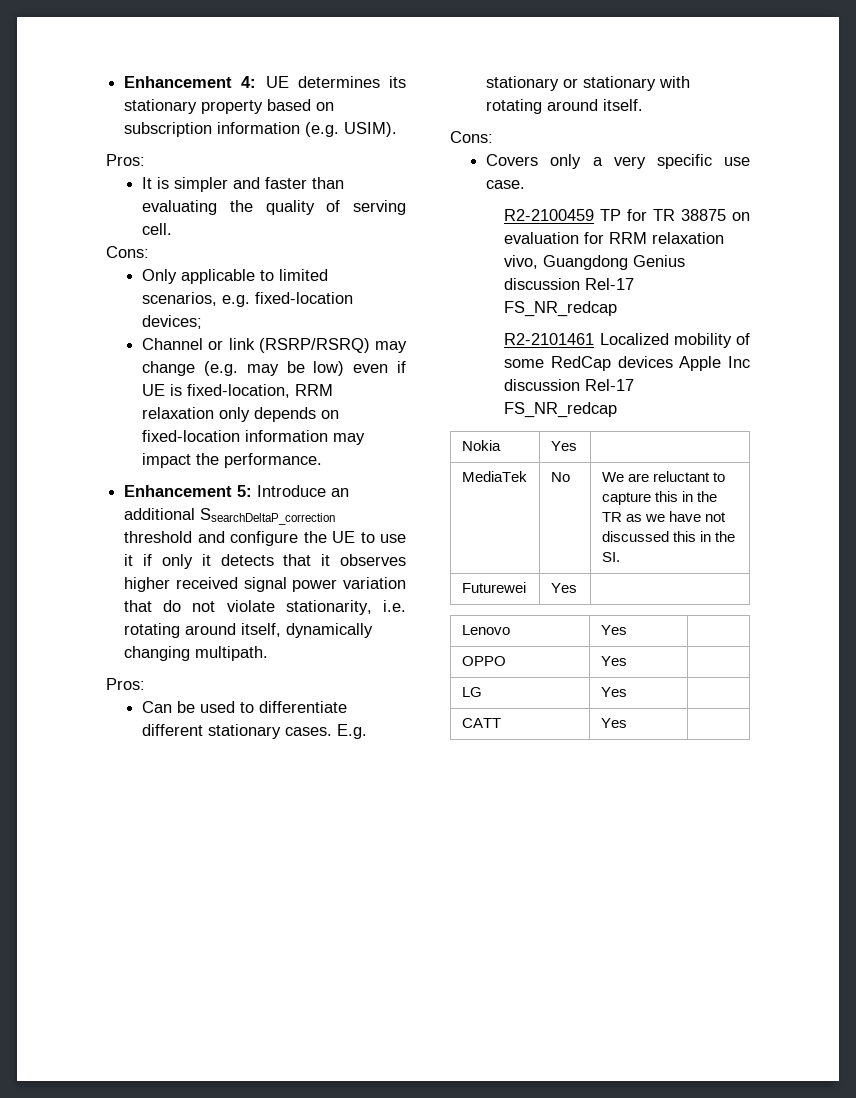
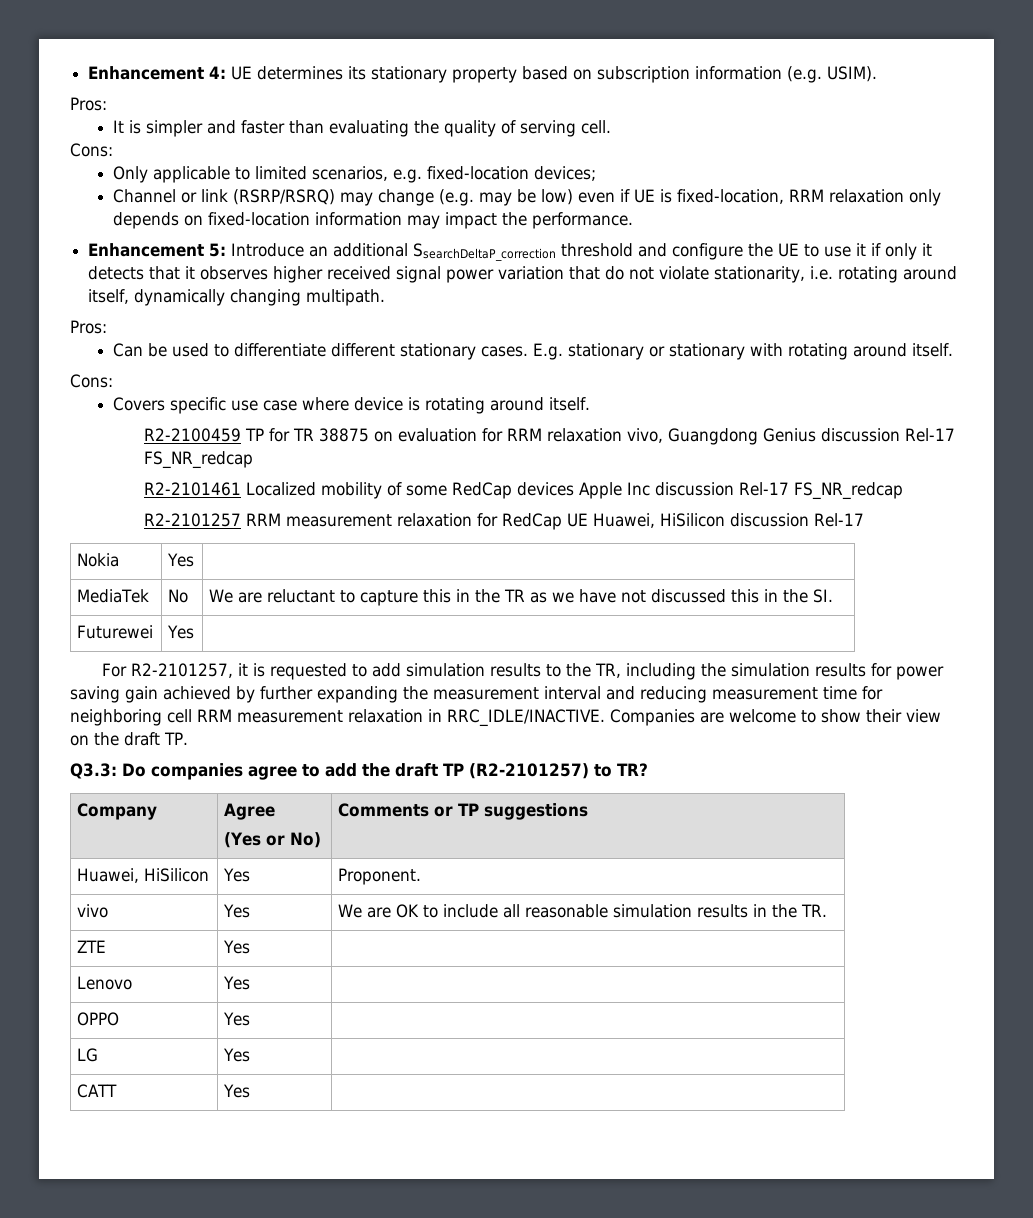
[550,154,750,169] [486,180,526,189] only a very specific use case. -> [169,397,590,414] specific use case where device is rotating around itself.
(618, 410) none -> [144,513,865,530] // R2-2101257 RRM measurement relaxation for RedCap UE Huawei, HiSilicon discussion Rel-17
(577, 588) none -> [101,663,944,680] [70,686,883,703] [70,709,941,727] [70,732,188,746] [70,763,648,780] [77,803,158,820] [224,803,276,820] [224,832,322,848] [338,803,589,820] [77,868,210,883] [223,868,251,882] [338,868,422,885] [77,904,109,918] [223,904,251,918] [338,904,828,918] [77,940,107,953] [223,940,251,954] // For R2-2101257, it is requested to add simulation results to the TR, including the simulation results for power saving gain achieved by further expanding the measurement interval and reducing measurement time for neighboring cell RRM measurement relaxation in RRC_IDLE/INACTIVE. Companies are welcome to show their view on the draft TP. // Q3.3: Do companies agree to add the draft TP (R2-2101257) to TR? // Company | Agree // (Yes or No) | Comments or TP suggestions // Huawei, HiSilicon | Yes | Proponent. // vivo | Yes | We are OK to include all reasonable simulation results in the TR. // ZTE | Yes |

